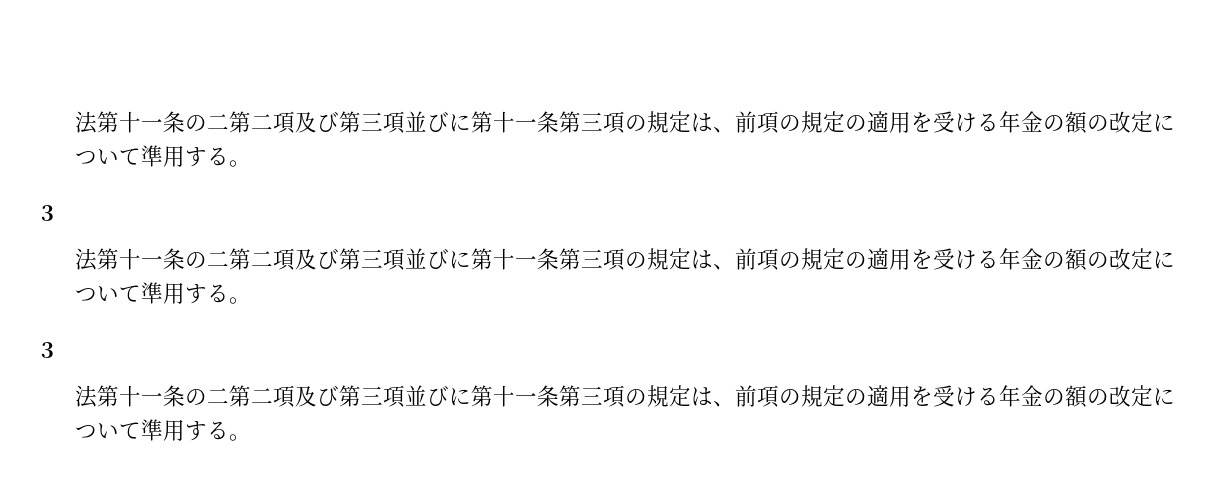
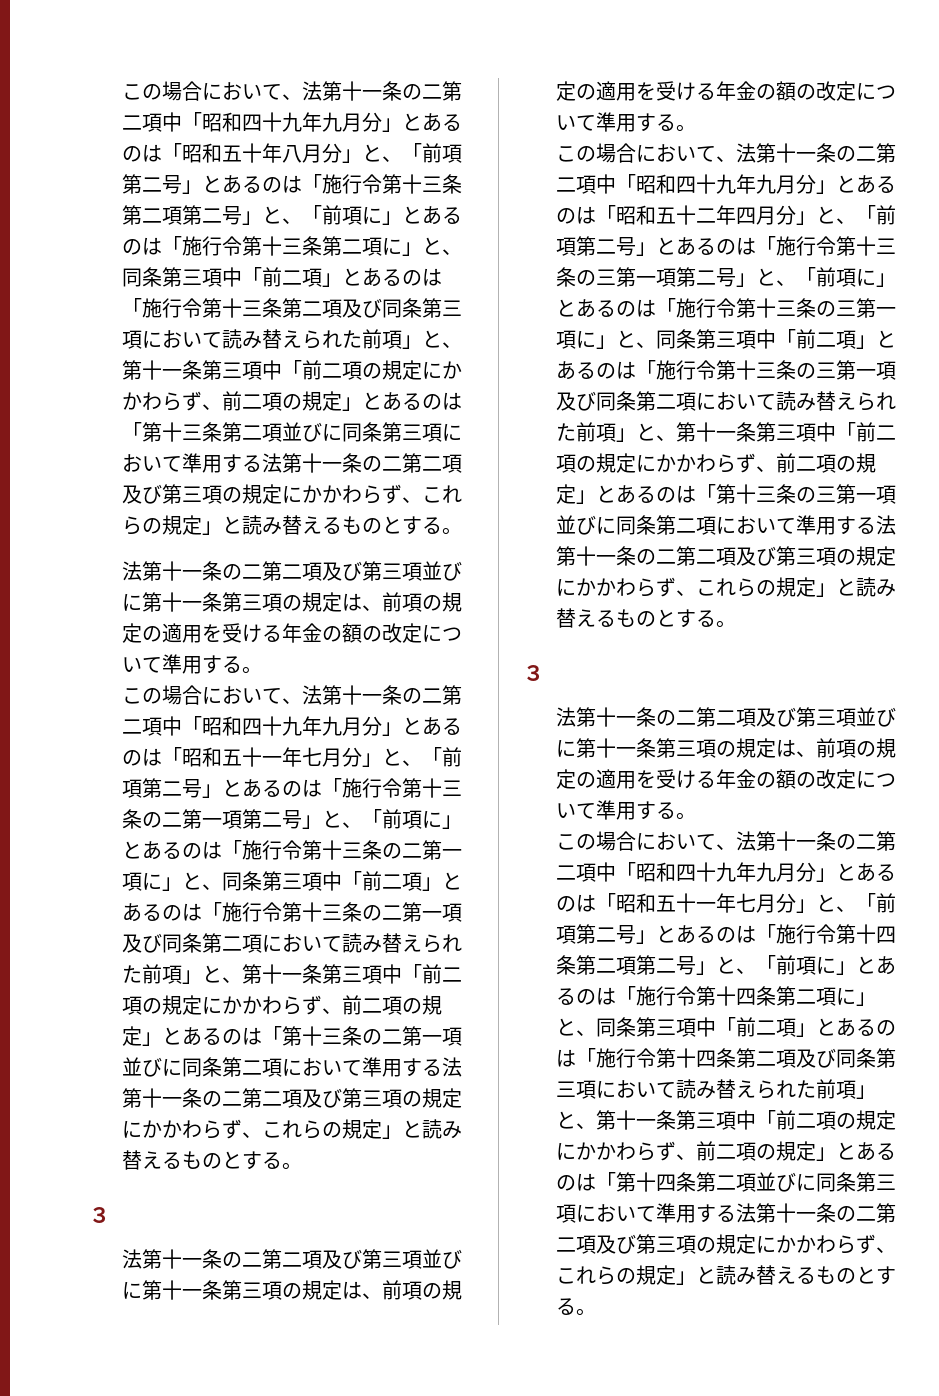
(74, 122) none -> [122,81,463,101] [122,112,463,132] [122,143,463,163] [122,174,463,194] [122,205,463,225] [122,236,463,256] [122,267,443,287] [122,298,463,318] [122,329,463,349] [122,360,463,380] [122,391,463,411] [122,422,463,442] [122,453,463,473] [122,484,463,504] [122,515,463,535] この場合において、法第十一条の二第二項中「昭和四十九年九月分」とあるのは「昭和五十年八月分」と、「前項第二号」とあるのは「施行令第十三条第二項第二号」と、「前項に」とあるのは「施行令第十三条第二項に」と、同条第三項中「前二項」とあるのは「施行令第十三条第二項及び同条第三項において読み替えられた前項」と、第十一条第三項中「前二項の規定にかかわらず、前二項の規定」とあるのは「第十三条第二項並びに同条第三項において準用する法第十一条の二第二項及び第三項の規定にかかわらず、これらの規定」と読み替えるものとする。 //
(251, 163) none -> [122,685,463,705] [122,716,463,736] [122,747,463,767] [122,778,463,798] [122,809,463,829] [122,840,463,860] [122,871,463,891] [122,902,463,922] [122,933,463,953] [122,964,463,984] [122,995,443,1015] [122,1026,463,1046] [122,1057,463,1077] [122,1088,463,1108] [122,1119,463,1139] [122,1150,303,1170] // この場合において、法第十一条の二第二項中「昭和四十九年九月分」とあるのは「昭和五十一年七月分」と、「前項第二号」とあるのは「施行令第十三条の二第一項第二号」と、「前項に」とあるのは「施行令第十三条の二第一項に」と、同条第三項中「前二項」とあるのは「施行令第十三条の二第一項及び同条第二項において読み替えられた前項」と、第十一条第三項中「前二項の規定にかかわらず、前二項の規定」とあるのは「第十三条の二第一項並びに同条第二項において準用する法第十一条の二第二項及び第三項の規定にかかわらず、これらの規定」と読み替えるものとする。
(251, 300) none -> [556,143,897,163] [556,174,897,194] [556,205,897,225] [556,236,897,256] [556,267,897,287] [556,298,897,318] [556,329,897,349] [556,360,897,380] [556,391,897,411] [556,422,897,442] [556,453,877,473] [556,484,897,504] [556,515,897,535] [556,546,897,566] [556,577,897,597] [556,608,737,628] // この場合において、法第十一条の二第二項中「昭和四十九年九月分」とあるのは「昭和五十二年四月分」と、「前項第二号」とあるのは「施行令第十三条の三第一項第二号」と、「前項に」とあるのは「施行令第十三条の三第一項に」と、同条第三項中「前二項」とあるのは「施行令第十三条の三第一項及び同条第二項において読み替えられた前項」と、第十一条第三項中「前二項の規定にかかわらず、前二項の規定」とあるのは「第十三条の三第一項並びに同条第二項において準用する法第十一条の二第二項及び第三項の規定にかかわらず、これらの規定」と読み替えるものとする。
(251, 437) none -> [556,831,897,851] [556,862,897,882] [556,893,897,913] [556,924,897,944] [556,955,897,975] [556,986,877,1006] [556,1017,897,1037] [556,1048,897,1068] [556,1079,877,1099] [556,1110,897,1130] [556,1141,897,1161] [556,1172,897,1192] [556,1203,897,1223] [556,1234,897,1254] [556,1265,897,1285] [556,1298,597,1316] // この場合において、法第十一条の二第二項中「昭和四十九年九月分」とあるのは「昭和五十一年七月分」と、「前項第二号」とあるのは「施行令第十四条第二項第二号」と、「前項に」とあるのは「施行令第十四条第二項に」と、同条第三項中「前二項」とあるのは「施行令第十四条第二項及び同条第三項において読み替えられた前項」と、第十一条第三項中「前二項の規定にかかわらず、前二項の規定」とあるのは「第十四条第二項並びに同条第三項において準用する法第十一条の二第二項及び第三項の規定にかかわらず、これらの規定」と読み替えるものとする。

